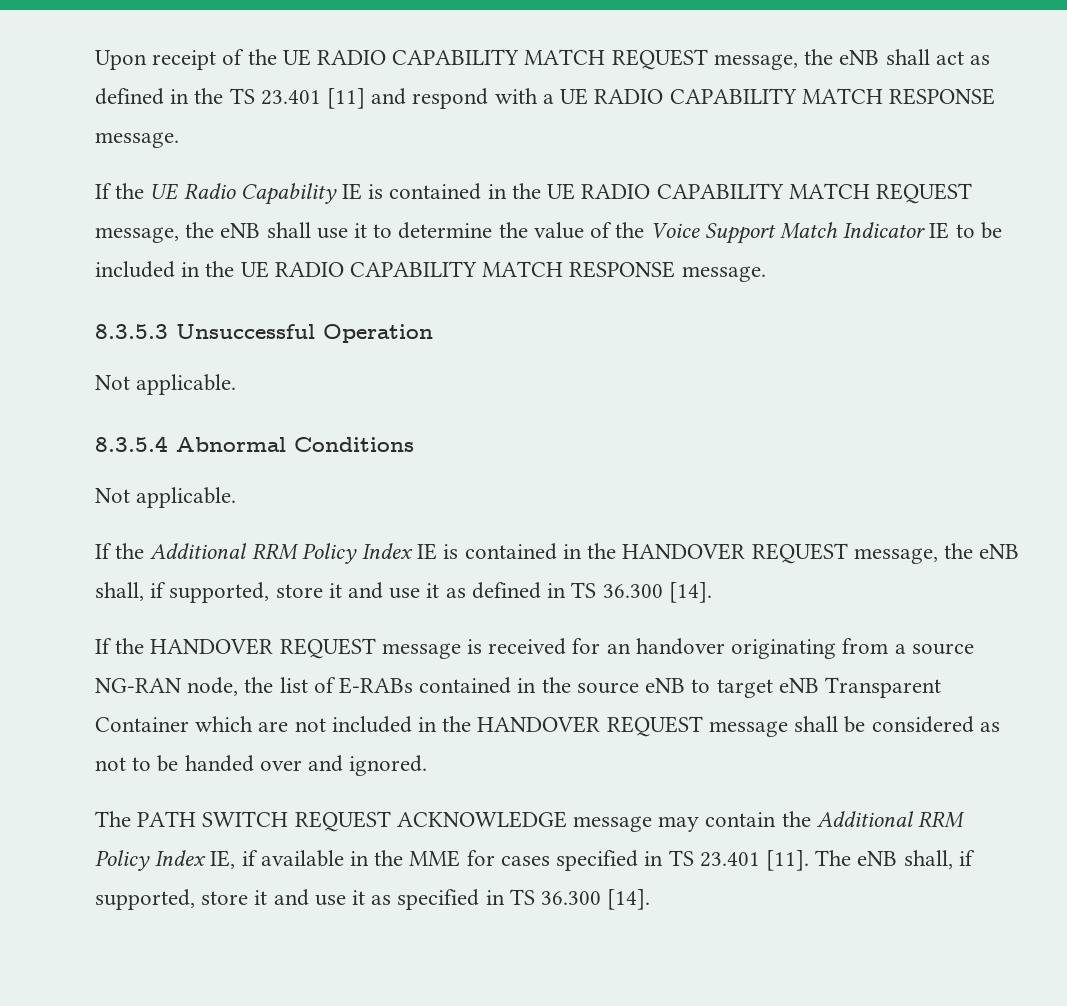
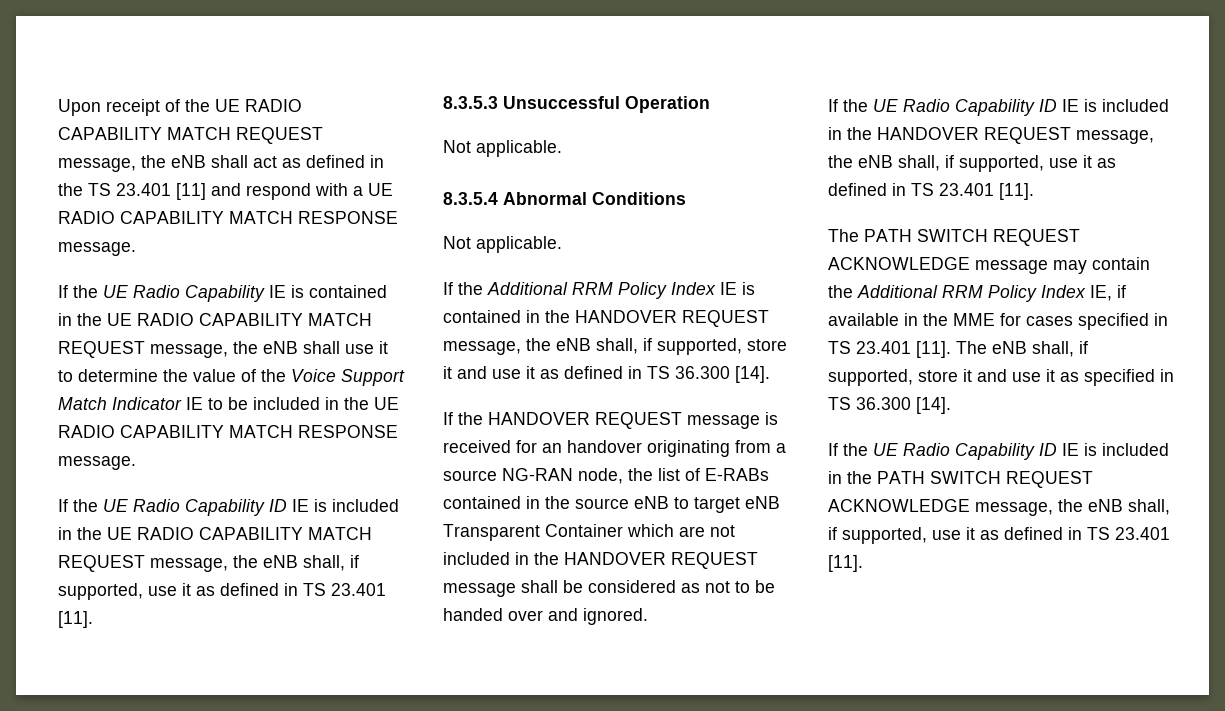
(766, 274) none -> [58,499,399,516] [58,527,372,540] [58,555,359,572] [58,583,386,600] [58,611,93,628] // If the UE Radio Capability ID IE is included in the UE RADIO CAPABILITY MATCH REQUEST message, the eNB shall, if supported, use it as defined in TS 23.401 [11].
(428, 765) none -> [828,99,1169,116] [828,127,1154,144] [828,155,1116,172] [828,183,1034,200] // If the UE Radio Capability ID IE is included in the HANDOVER REQUEST message, the eNB shall, if supported, use it as defined in TS 23.401 [11].
(651, 899) none -> [828,443,1169,460] [828,471,1093,488] [828,499,1170,516] [828,527,1170,544] [828,555,863,572] // If the UE Radio Capability ID IE is included in the PATH SWITCH REQUEST ACKNOWLEDGE message, the eNB shall, if supported, use it as defined in TS 23.401 [11].

